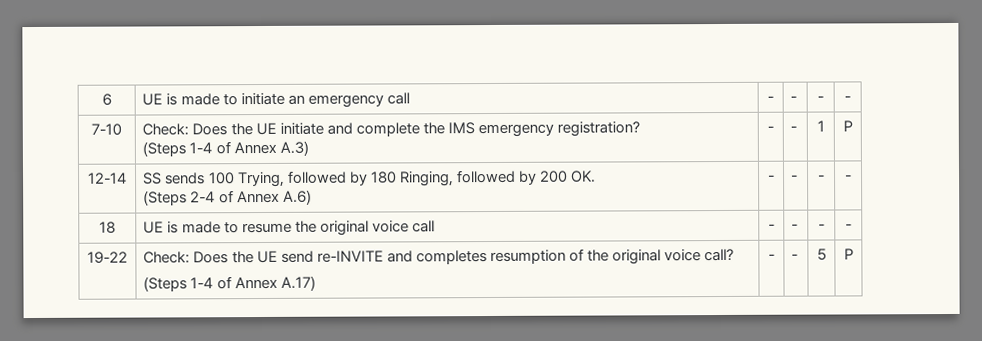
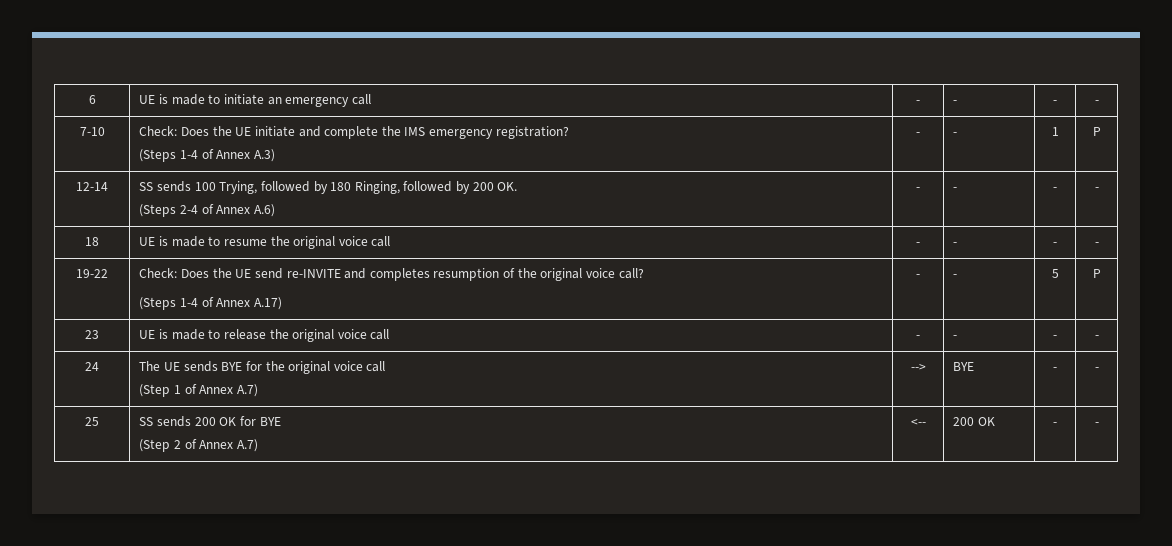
(854, 254) none -> [85,330,99,339] [139,329,390,342] [916,335,920,339] [953,335,958,339] [1053,335,1057,339] [1094,335,1099,339] [85,362,99,371] [139,361,386,374] [139,384,258,397] [910,364,926,371] [953,362,975,371] [1053,367,1057,371] [1094,367,1099,371] [85,417,99,426] [139,416,281,427] [139,439,258,452] [910,419,926,426] [953,417,995,426] [1053,422,1057,426] [1094,422,1099,426] // 23 | UE is made to release the original voice call | - | - | - | - // 24 | The UE sends BYE for the original voice call // (Step 1 of Annex A.7) | --> | BYE | - | - // 25 | SS sends 200 OK for BYE // (Step 2 of Annex A.7) | <-- | 200 OK | - | -

